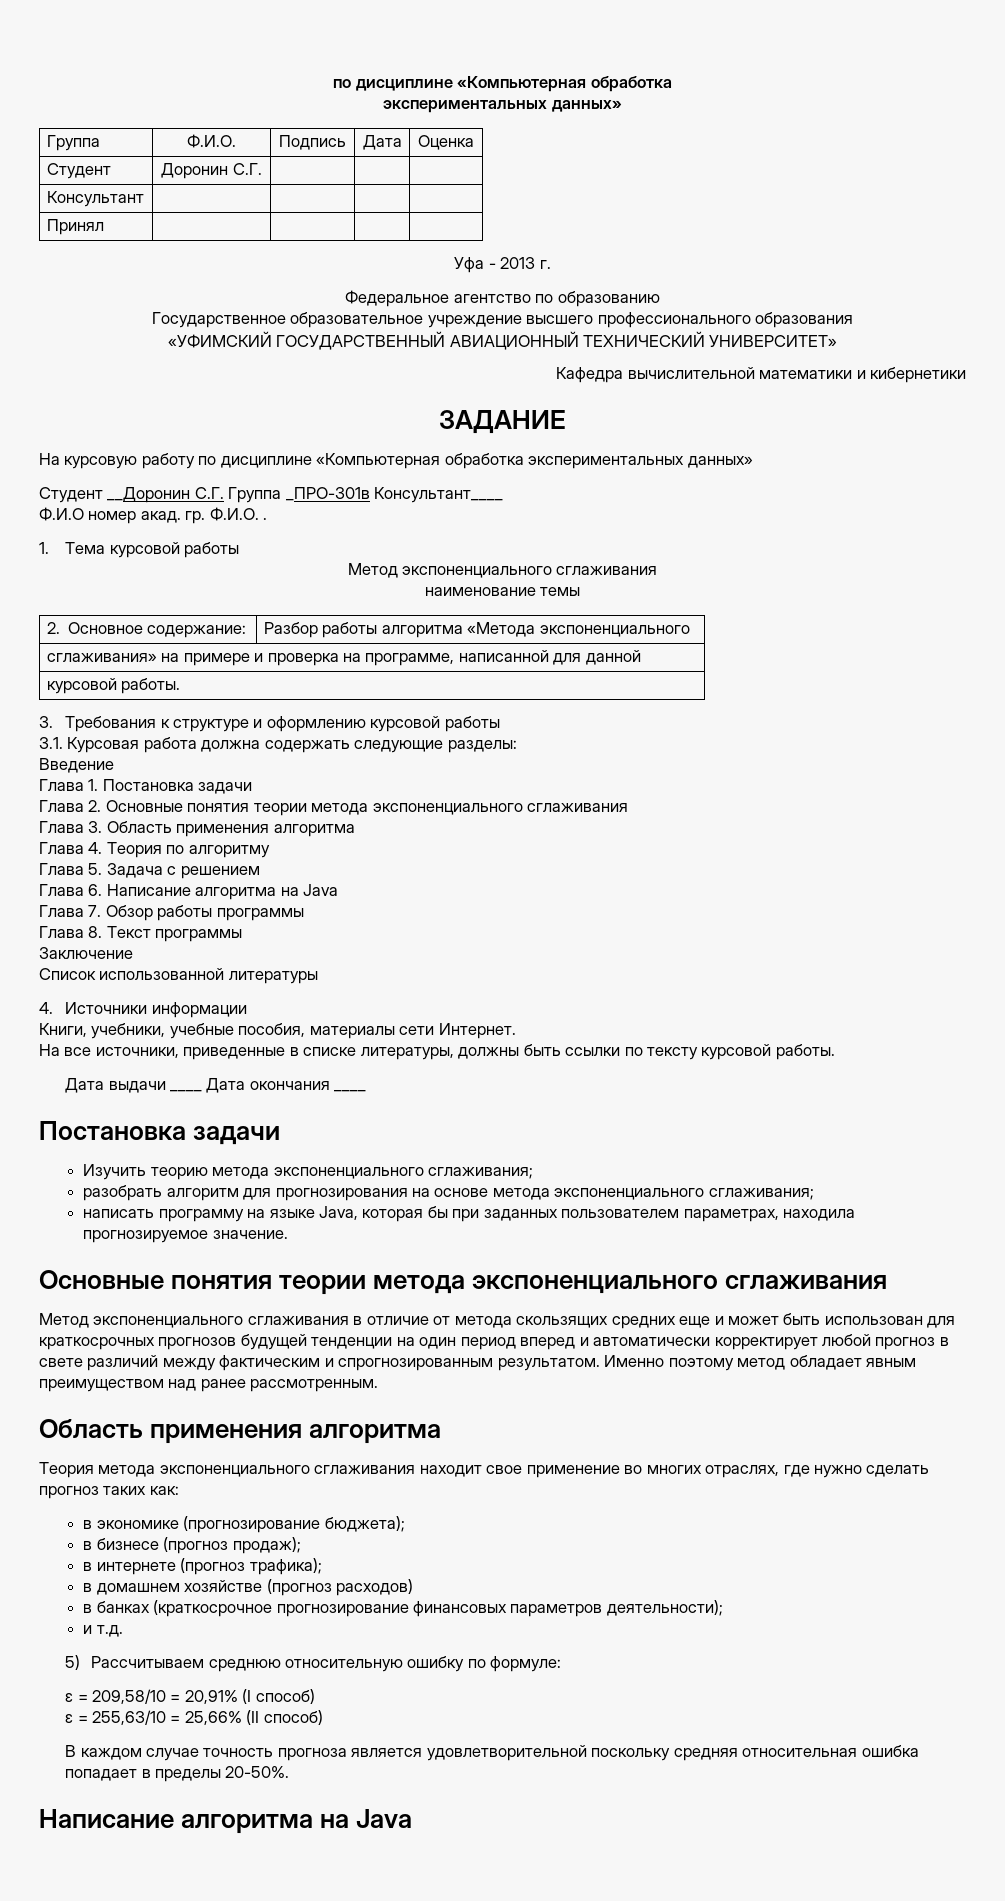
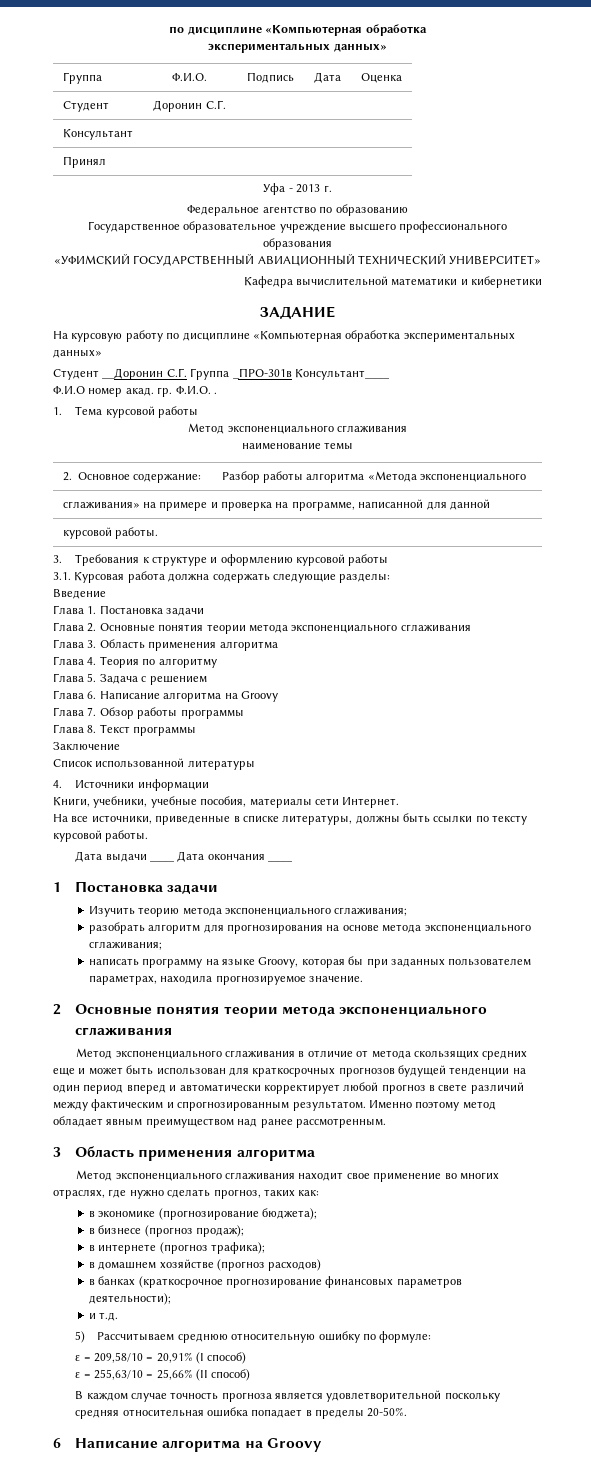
[303,884,339,896] Java -> [240,691,278,702] Groovy
(367, 1091) none -> [53,882,61,892] 1
[319,1206,359,1220] Java, -> [258,957,299,968] Groovy,
(288, 1234) none -> [53,1004,61,1015] 2
[39,1419,442,1444] [39,1462,156,1478] Область применения алгоритма // Теория метода -> [53,1146,315,1161] [76,1170,113,1181] 3 Область применения алгоритма // Метод
[39,1486,99,1499] прогноз -> [213,1189,261,1199] прогноз,
[39,1809,413,1834] Написание алгоритма на Java -> [53,1438,322,1452] 6 Написание алгоритма на Groovy

